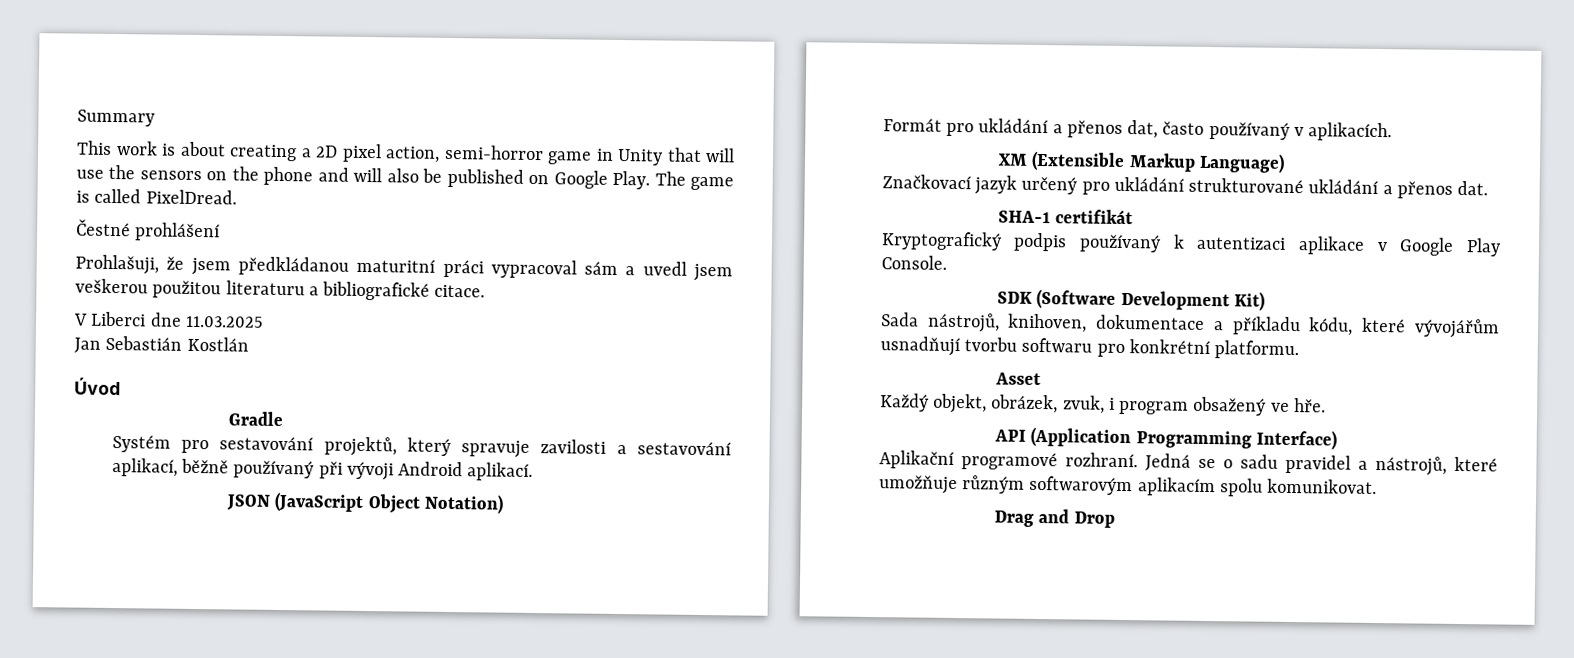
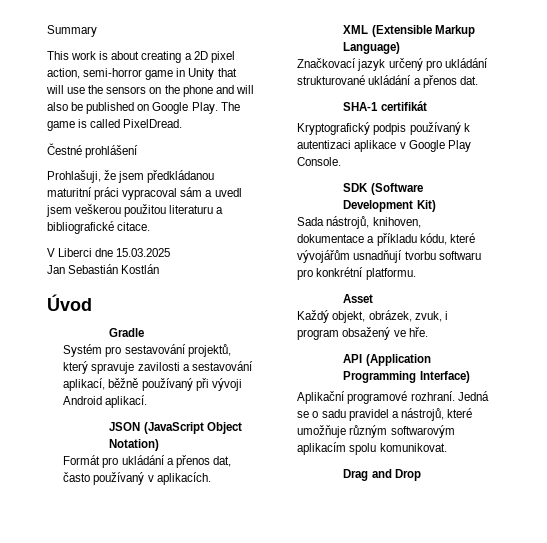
[184,315,264,328] 11.03.2025 -> [116,248,171,257] 15.03.2025
[996,153,1028,166] XM -> [343,25,369,34] XML

